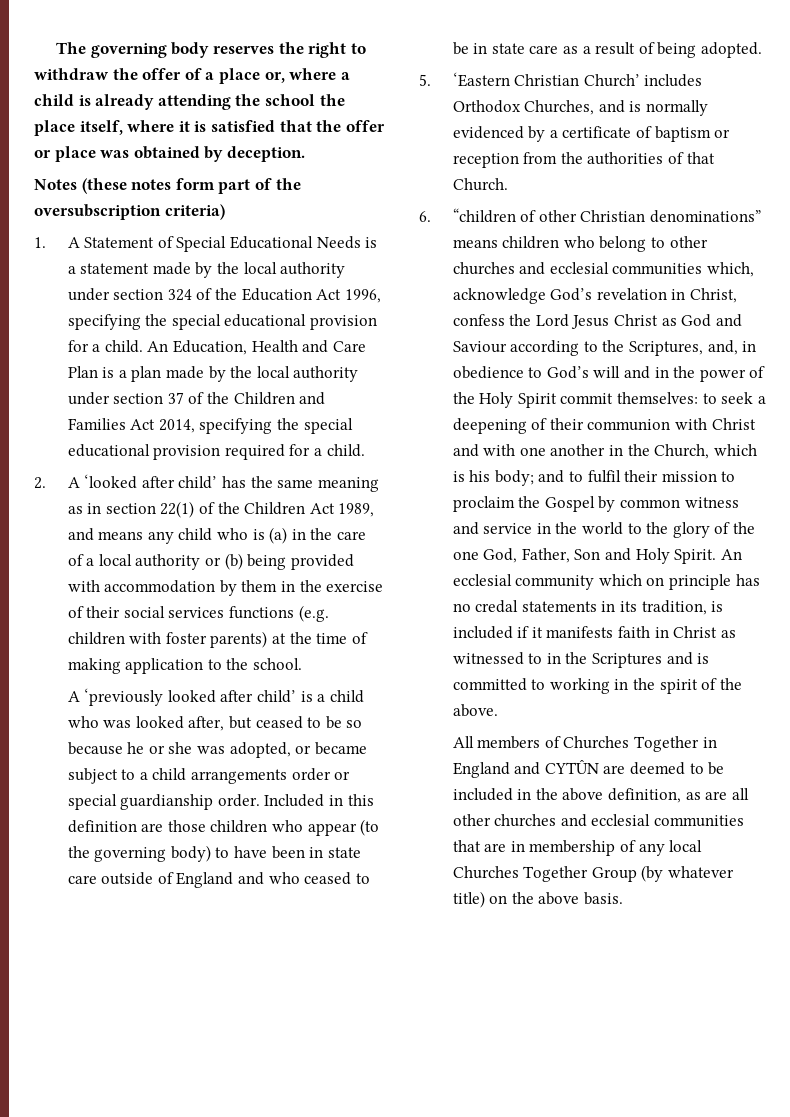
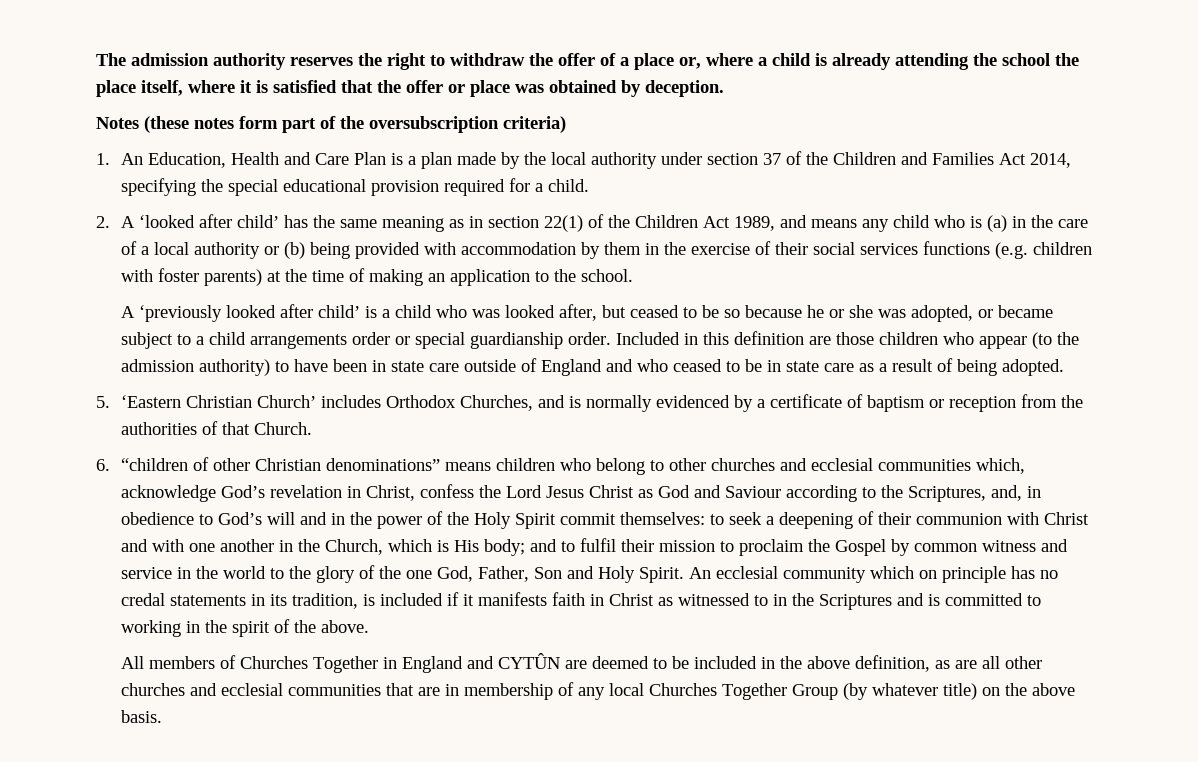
[90,42,210,58] governing body -> [131,53,286,70] admission authority
[67,236,378,252] [67,262,346,278] [67,288,381,303] [67,314,378,330] [67,340,143,353] A Statement of Special Educational Needs is a statement made by the local authority under section 324 of the Education Act 1996, specifying the special educational provision for a child. -> (110, 159) none
(121, 666) none -> [428,273,446,282] an
[94,845,211,862] governing body) -> [121,359,271,376] admission authority)
[469,470,491,482] his -> [454,540,480,552] His

